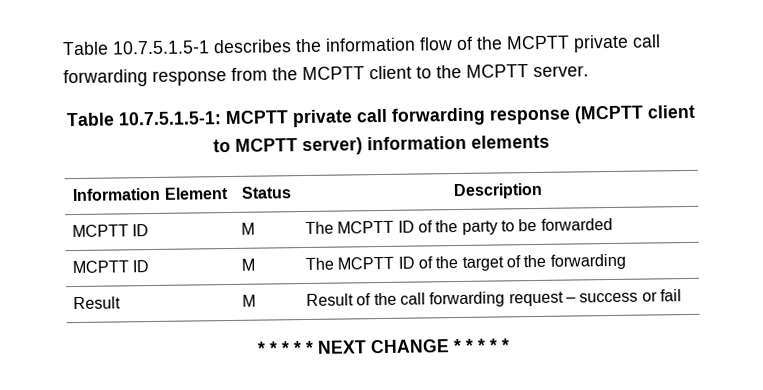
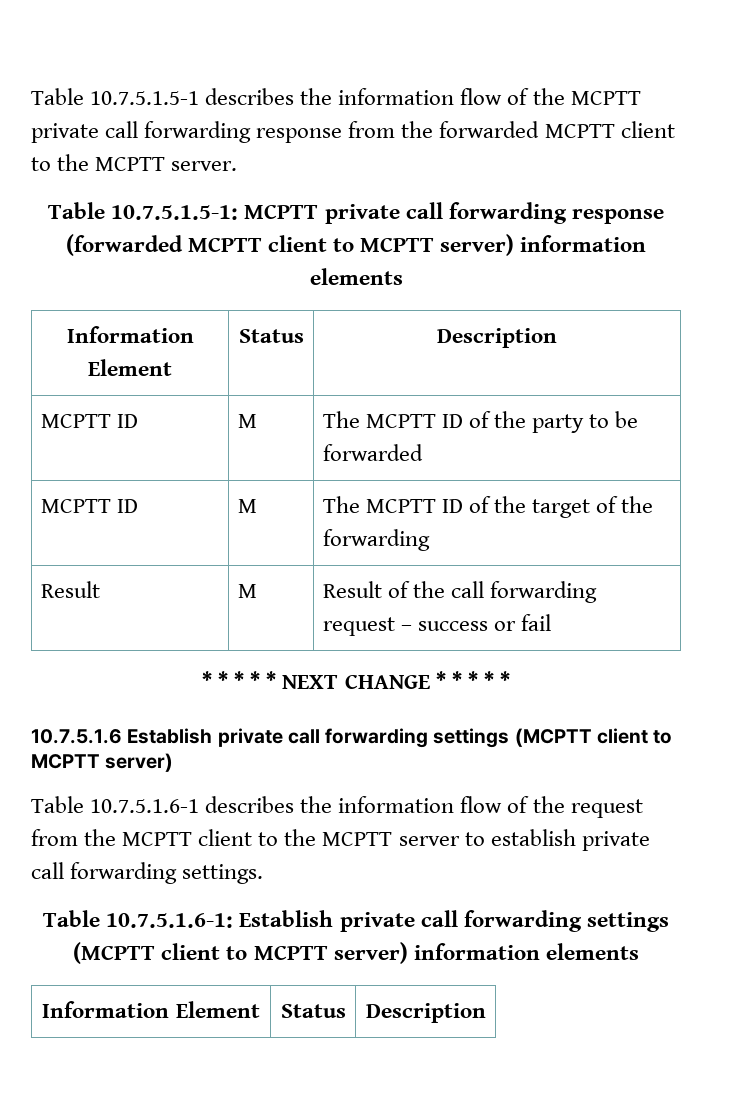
(298, 74) none -> [439,121,540,138] forwarded
[573,105,644,124] (MCPTT -> [65,234,262,256] (forwarded MCPTT
(510, 345) none -> [31,728,673,748] [31,753,174,772] [31,796,643,818] [31,829,650,851] [31,862,264,884] [43,910,669,932] [73,942,639,964] [42,1001,260,1018] [280,1004,346,1018] [365,1003,486,1023] // 10.7.5.1.6 Establish private call forwarding settings (MCPTT client to MCPTT server) // Table 10.7.5.1.6-1 describes the information flow of the request from the MCPTT client to the MCPTT server to establish private call forwarding settings. // Table 10.7.5.1.6-1: Establish private call forwarding settings (MCPTT client to MCPTT server) information elements // Information Element | Status | Description

